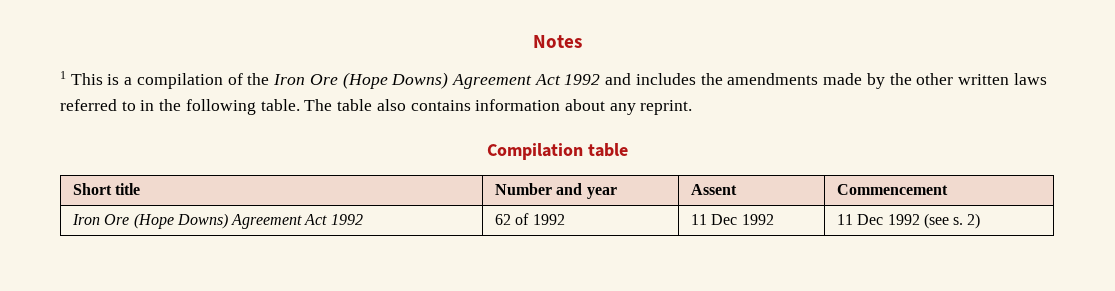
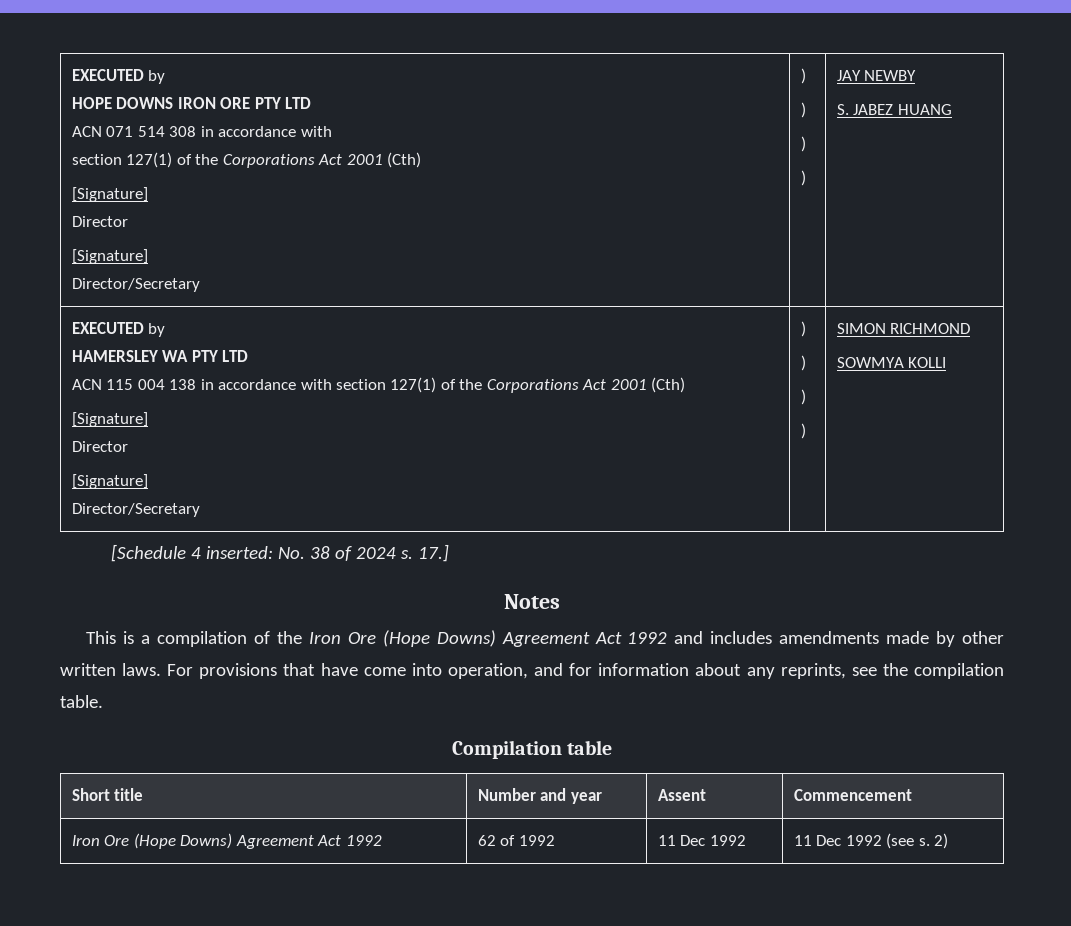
(533, 41) none -> [71,69,166,84] [71,97,312,109] [71,126,332,137] [71,152,421,168] [71,187,148,202] [71,216,128,227] [71,249,148,264] [71,278,200,292] [800,68,806,84] [800,102,806,118] [800,136,806,152] [800,170,806,186] [836,70,917,81] [836,104,952,115] [71,322,166,337] [71,350,249,362] [71,377,686,393] [71,412,148,427] [71,441,128,452] [71,474,148,489] [71,503,200,517] [800,321,806,337] [800,355,806,371] [800,389,806,405] [800,423,806,439] [836,323,971,334] [836,357,947,368] [111,544,450,562] EXECUTED by // HOPE DOWNS IRON ORE PTY LTD // ACN 071 514 308 in accordance with // section 127(1) of the Corporations Act 2001 (Cth) // [Signature] // Director // [Signature] // Director/Secretary | ) // ) // ) // ) | JAY NEWBY // S. JABEZ HUANG // EXECUTED by // HAMERSLEY WA PTY LTD // ACN 115 004 138 in accordance with section 127(1) of the Corporations Act 2001 (Cth) // [Signature] // Director // [Signature] // Director/Secretary | ) // ) // ) // ) | SIMON RICHMOND // SOWMYA KOLLI // [Schedule 4 inserted: No. 38 of 2024 s. 17.] //
[60,71,66,79] 1 -> (560, 601) none
[700,73,723,85] the -> (773, 637) none
[889,73,912,85] the -> (956, 639) none
[1013,73,1047,85] [60,99,693,115] laws referred to in the following table. The table also contains information about any reprint. -> [122,663,1005,679] [60,695,103,708] laws. For provisions that have come into operation, and for information about any reprints, see the compilation table.

